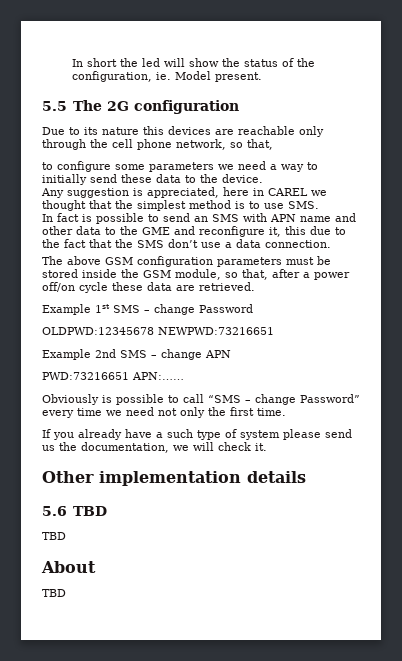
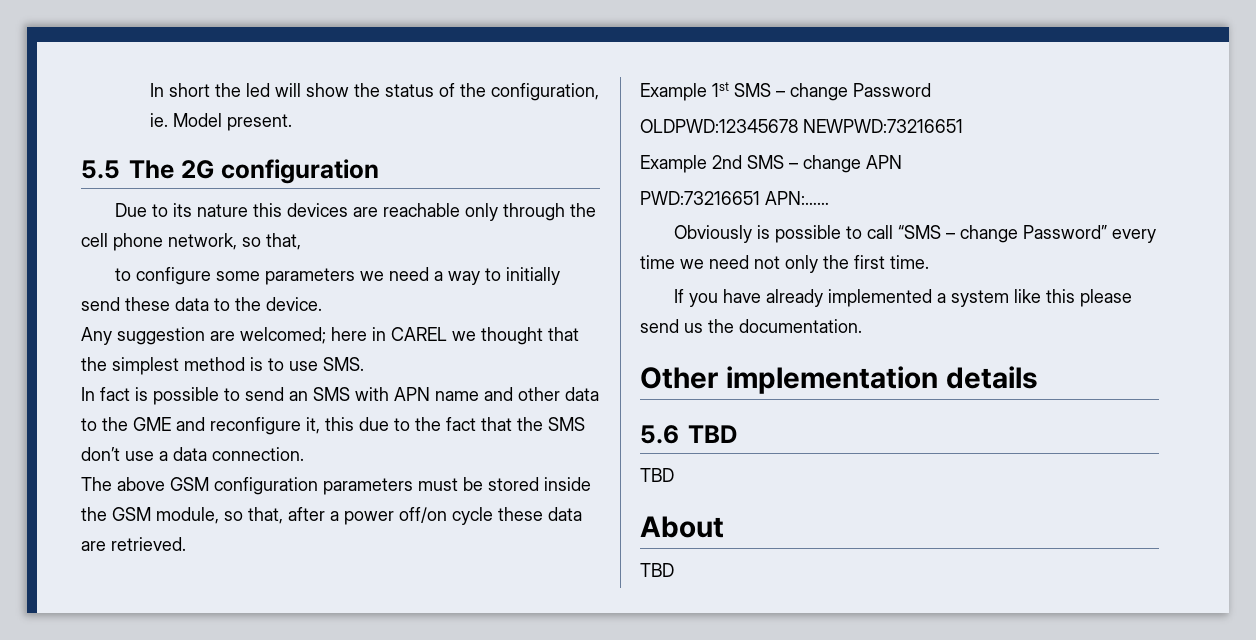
[133,187,219,198] is appreciated, -> [210,327,326,344] are welcomed;
[78,429,352,440] [42,442,267,453] already have a such type of system please send us the documentation, we will check it. -> [723,289,1133,307] [640,319,862,333] have already implemented a system like this please send us the documentation.

